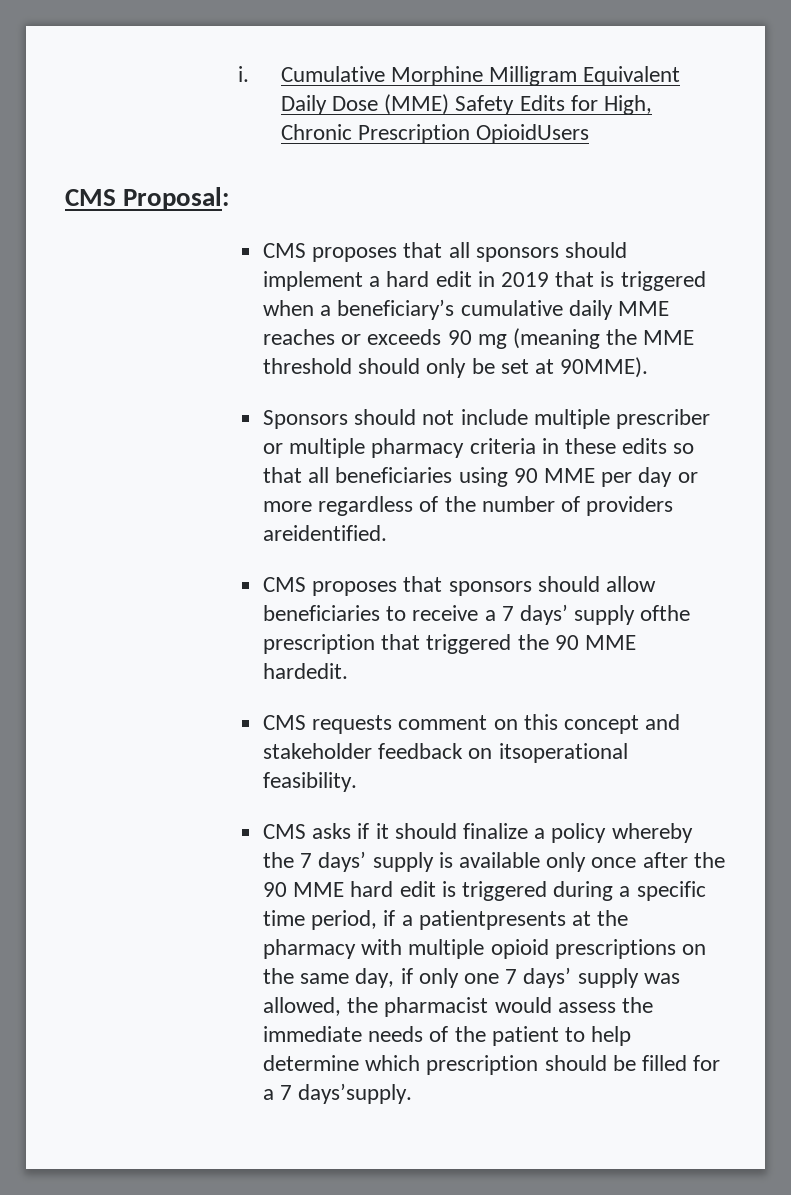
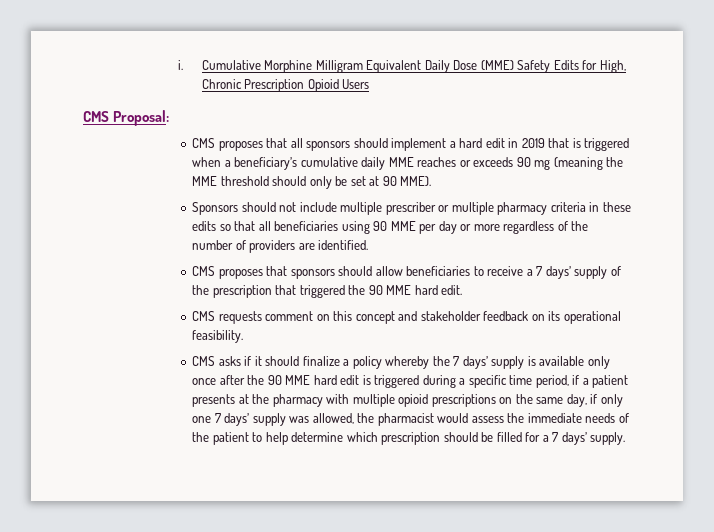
[476,124,590,144] OpioidUsers -> [307,79,370,92] Opioid Users
[560,357,649,378] 90MME). -> [382,176,432,186] 90 MME).
[262,525,387,541] areidentified. -> [298,240,369,250] are identified.
[640,605,691,621] ofthe -> [610,266,621,276] [192,285,210,295] of the
[262,663,348,679] hardedit. -> [414,285,463,295] hard edit.
[498,743,628,763] itsoperational -> [548,311,621,324] its operational
[418,910,566,930] patientpresents -> [592,375,629,388] [192,394,236,407] patient presents
[298,1083,413,1104] days’supply. -> [561,432,626,445] days’ supply.

